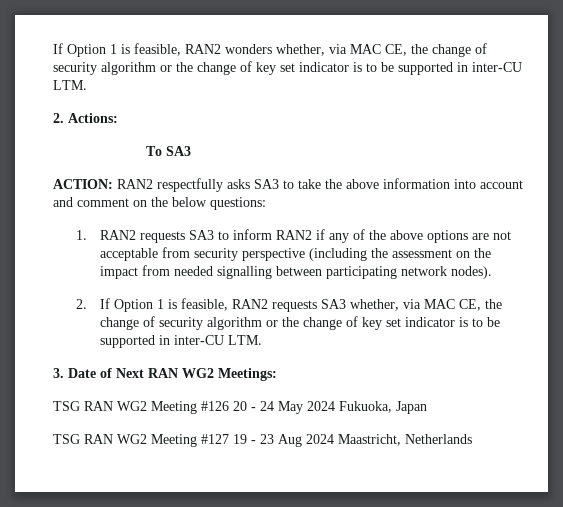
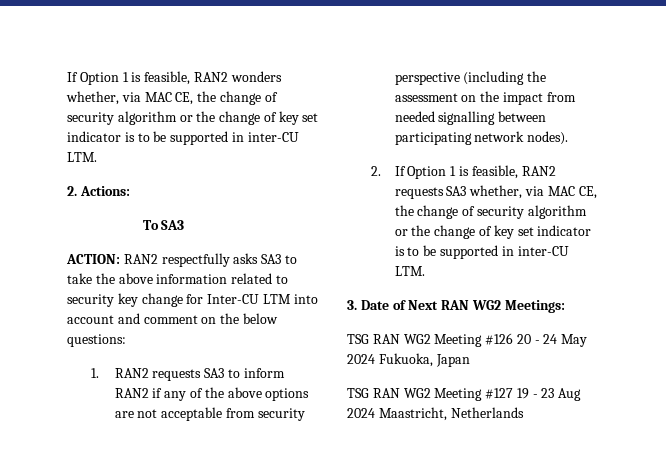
(450, 183) none -> [231,273,288,284] [67,293,291,307] related to security key change for Inter-CU LTM

